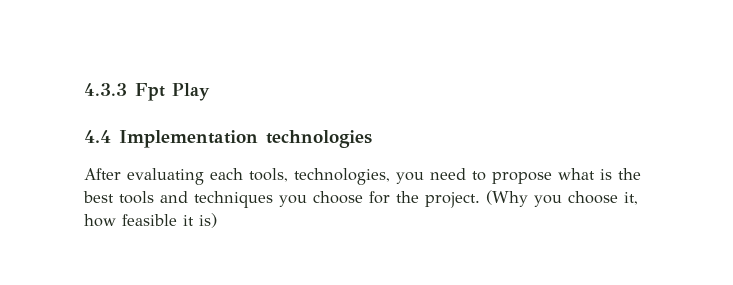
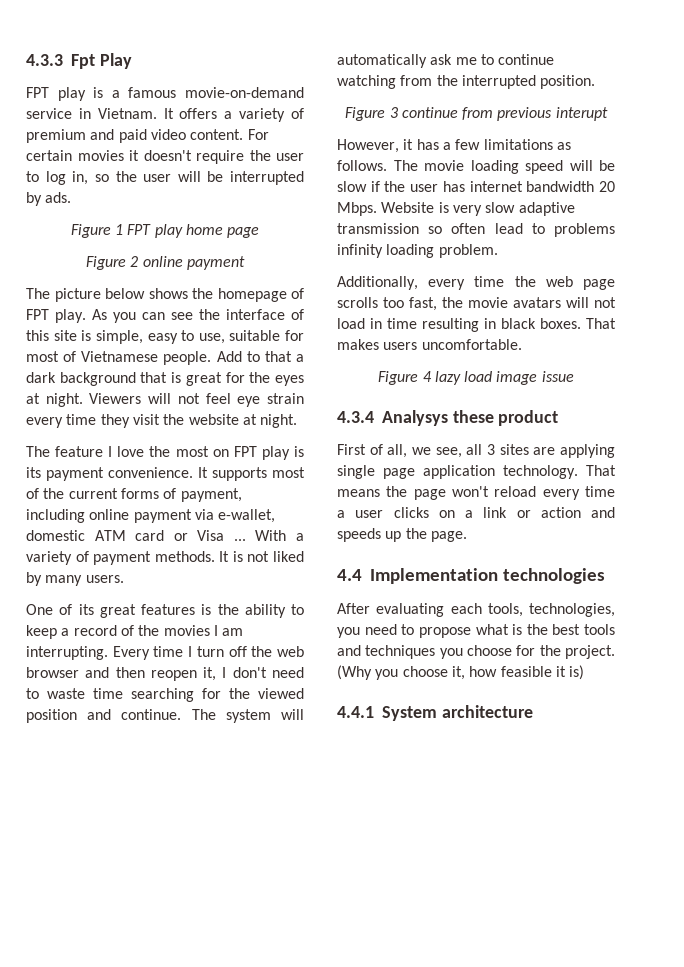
(211, 92) none -> [26,87,304,101] [26,108,304,122] [26,129,269,143] [26,150,304,164] [26,171,304,185] [26,192,72,206] [70,224,260,238] [86,256,245,270] [26,288,304,302] [26,309,304,323] [26,330,304,344] [26,351,304,365] [26,372,305,386] [26,393,304,407] [26,414,298,428] [26,446,304,460] [26,467,305,481] [26,488,242,502] [26,509,276,523] [26,530,304,541] [26,551,305,565] [26,572,124,586] [26,604,304,618] [26,625,244,639] [26,646,304,660] [26,667,304,681] [26,688,304,702] [26,709,304,723] [337,54,555,68] [337,75,596,89] [345,107,608,121] [337,139,571,153] [337,160,615,174] [337,181,615,192] [337,202,575,216] [337,223,615,237] [337,244,498,258] [337,276,615,290] [337,297,616,311] [337,318,616,332] [337,339,522,350] [378,371,574,385] [337,410,559,426] [337,444,615,458] [337,465,616,479] [337,486,615,500] [337,507,615,518] [337,528,467,542] // FPT play is a famous movie-on-demand service in Vietnam. It offers a variety of premium and paid video content. For certain movies it doesn't require the user to log in, so the user will be interrupted by ads. // Figure 1 FPT play home page // Figure 2 online payment // The picture below shows the homepage of FPT play. As you can see the interface of this site is simple, easy to use, suitable for most of Vietnamese people. Add to that a dark background that is great for the eyes at night. Viewers will not feel eye strain every time they visit the website at night. // The feature I love the most on FPT play is its payment convenience. It supports most of the current forms of payment, including online payment via e-wallet, domestic ATM card or Visa ... With a variety of payment methods. It is not liked by many users. // One of its great features is the ability to keep a record of the movies I am interrupting. Every time I turn off the web browser and then reopen it, I don't need to waste time searching for the viewed position and continue. The system will automatically ask me to continue watching from the interrupted position. // Figure 3 continue from previous interupt // However, it has a few limitations as follows. The movie loading speed will be slow if the user has internet bandwidth 20 Mbps. Website is very slow adaptive transmission so often lead to problems infinity loading problem. // Additionally, every time the web page scrolls too fast, the movie avatars will not load in time resulting in black boxes. That makes users uncomfortable. // Figure 4 lazy load image issue // 4.3.4 Analysys these product // First of all, we see, all 3 sites are applying single page application technology. That means the page won't reload every time a user clicks on a link or action and speeds up the page.
(217, 220) none -> [337,705,533,721] // 4.4.1 System architecture

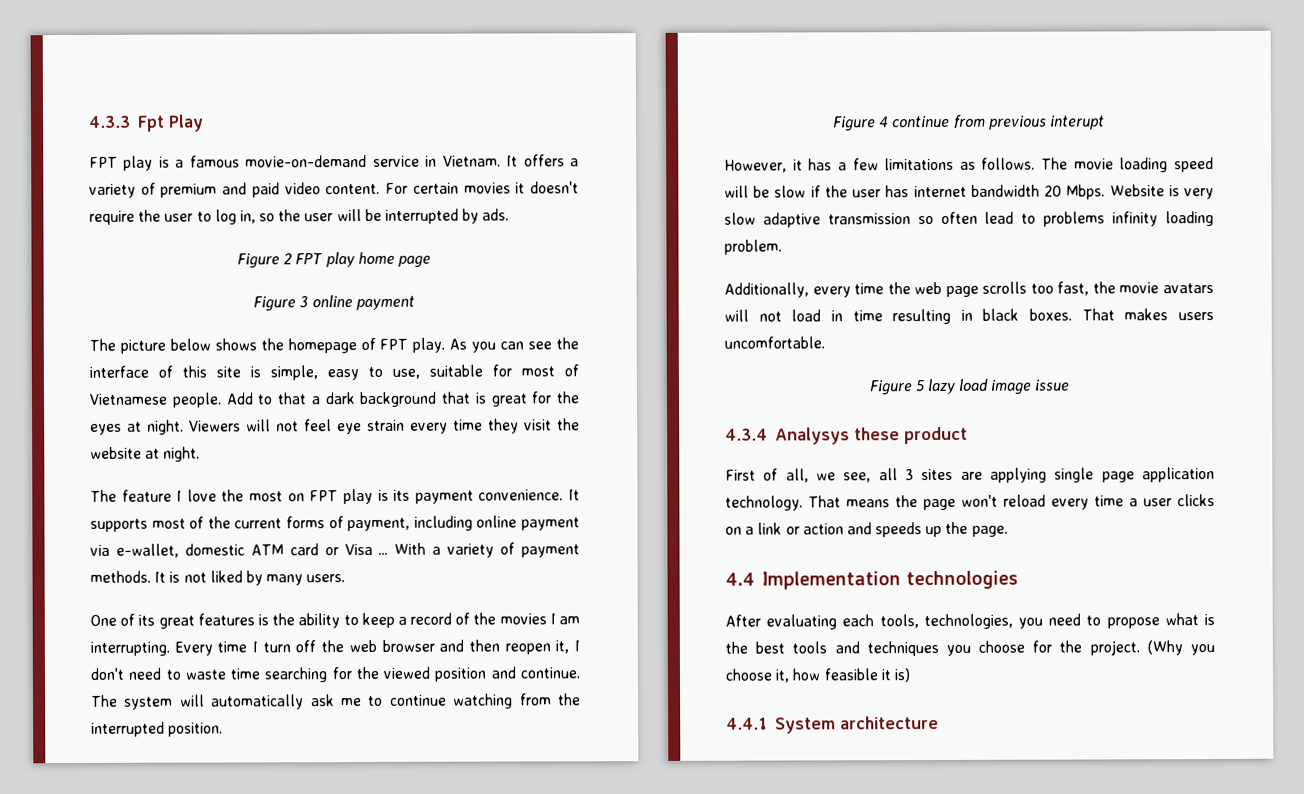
[115,224,124,235] 1 -> [283,253,293,265] 2
[130,256,139,267] 2 -> [299,296,309,308] 3
[389,107,398,118] 3 -> [879,116,890,128] 4
[422,371,432,382] 4 -> [914,380,925,392] 5

